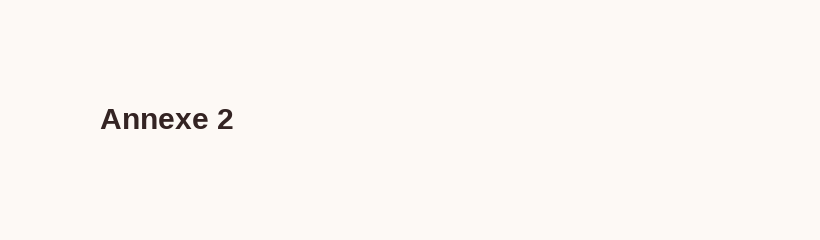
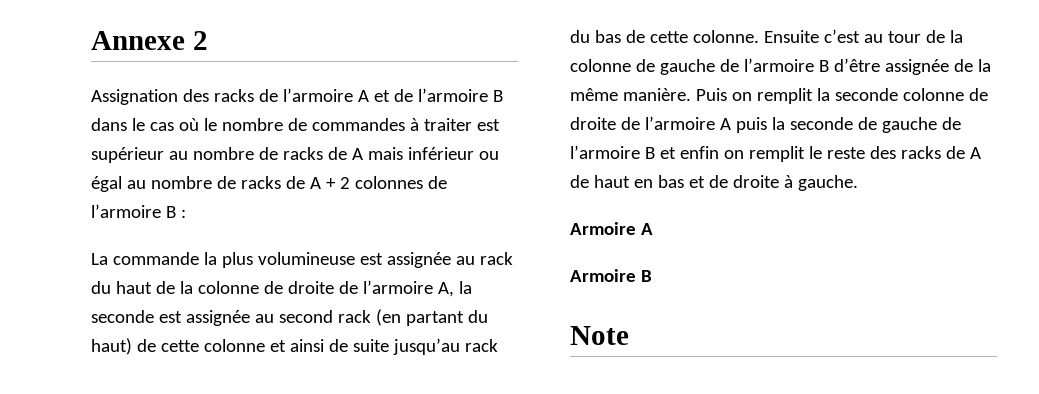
(235, 119) none -> [91,88,503,105] [91,118,500,131] [91,147,499,163] [91,176,447,192] [91,204,186,218] [91,252,513,268] [91,280,472,297] [91,309,488,326] [91,338,498,355] [570,29,963,43] [570,58,991,75] [570,88,988,104] [570,116,961,133] [570,145,981,162] [570,175,858,191] [570,222,653,235] [570,269,652,282] [570,326,629,345] // Assignation des racks de l’armoire A et de l’armoire B dans le cas où le nombre de commandes à traiter est supérieur au nombre de racks de A mais inférieur ou égal au nombre de racks de A + 2 colonnes de l’armoire B : // La commande la plus volumineuse est assignée au rack du haut de la colonne de droite de l’armoire A, la seconde est assignée au second rack (en partant du haut) de cette colonne et ainsi de suite jusqu’au rack du bas de cette colonne. Ensuite c’est au tour de la colonne de gauche de l’armoire B d’être assignée de la même manière. Puis on remplit la seconde colonne de droite de l’armoire A puis la seconde de gauche de l’armoire B et enfin on remplit le reste des racks de A de haut en bas et de droite à gauche. // Armoire A // Armoire B // Note

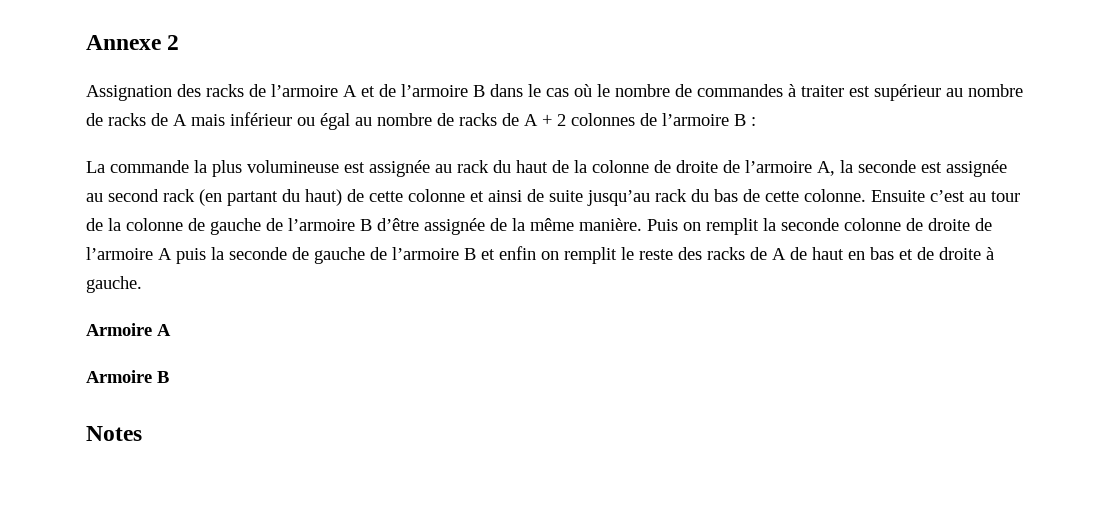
[570,326,629,345] Note -> [86,426,142,441] Notes

